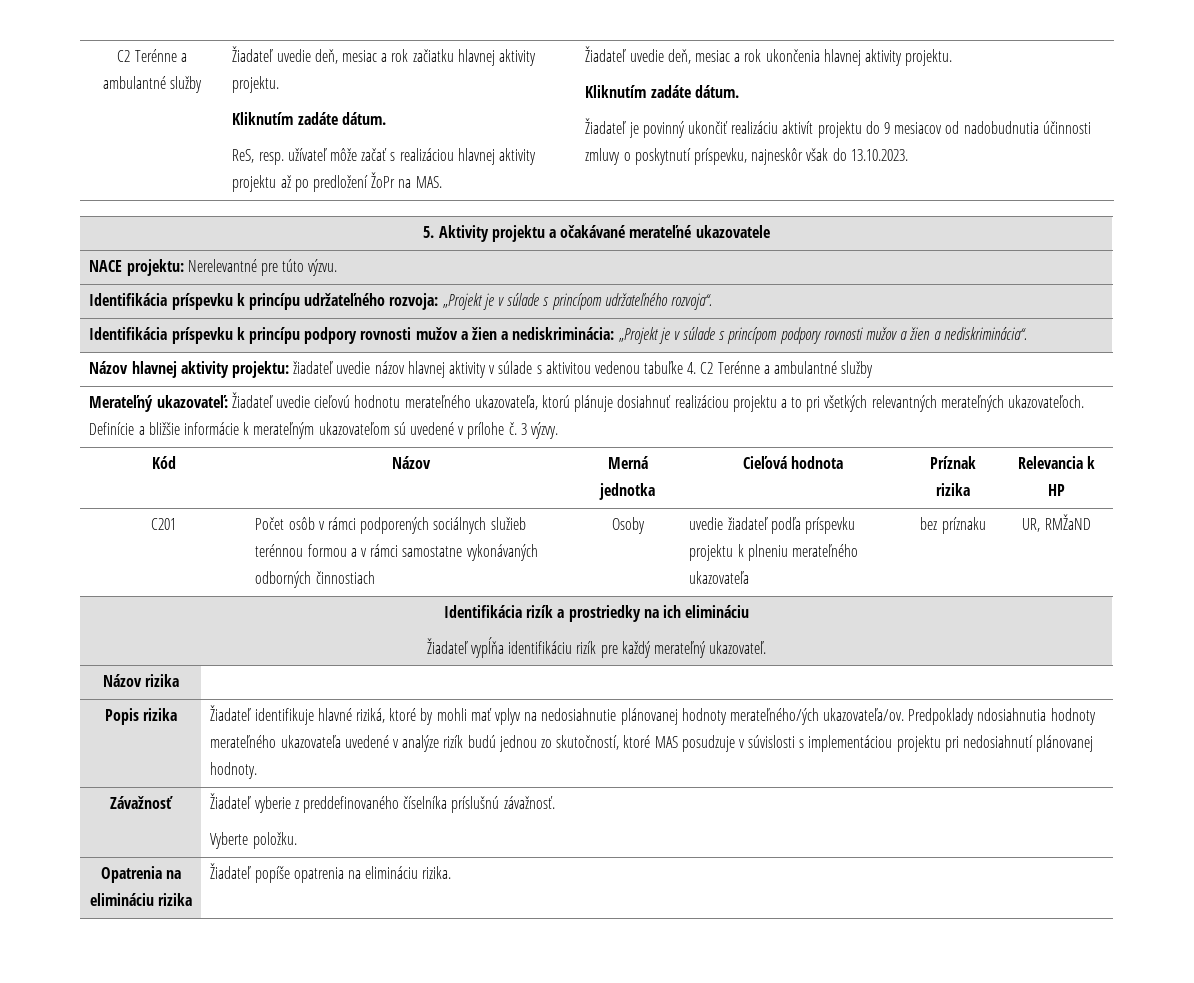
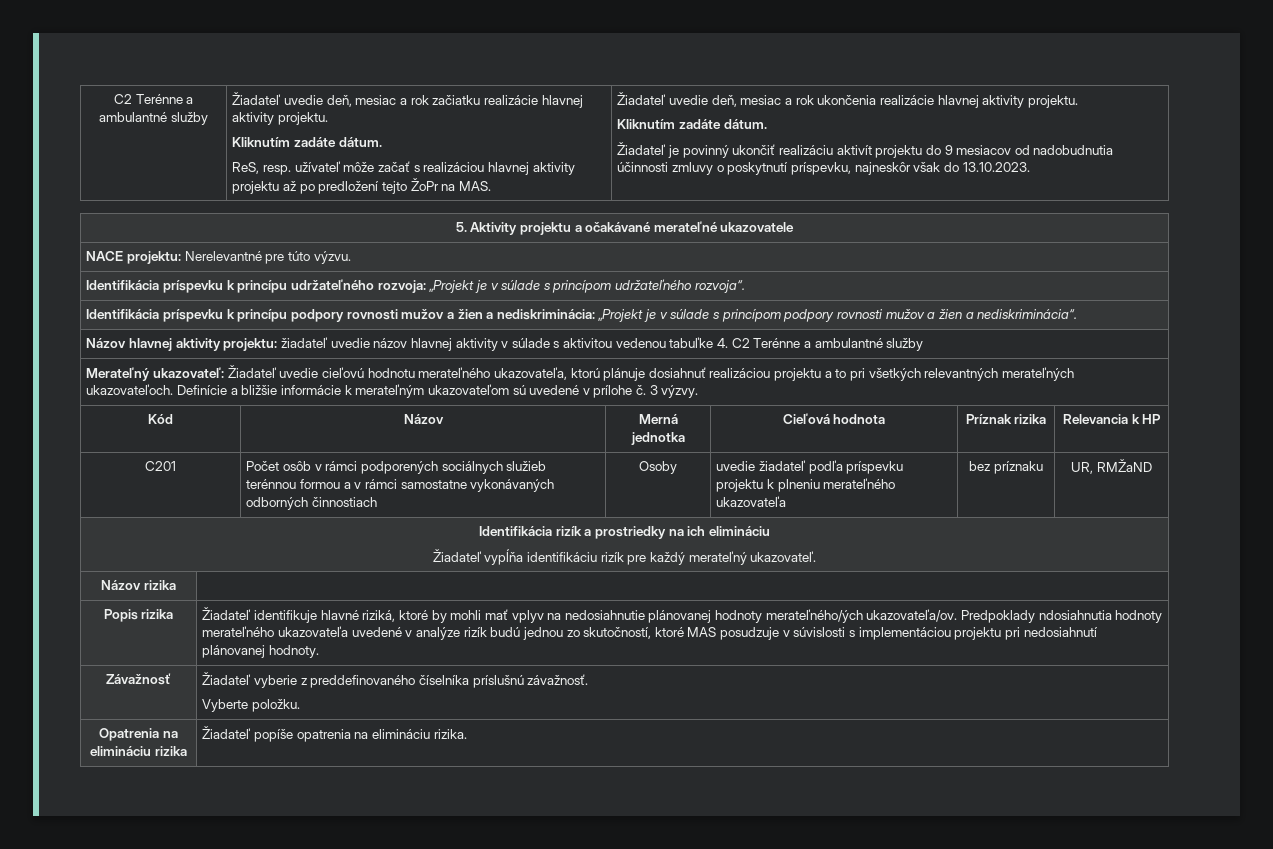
(454, 55) none -> [483,95,538,105] realizácie
(369, 183) none -> [381,181,407,194] tejto
(820, 55) none -> [879,95,934,105] realizácie

